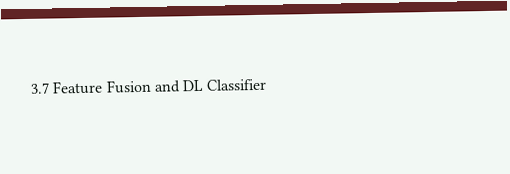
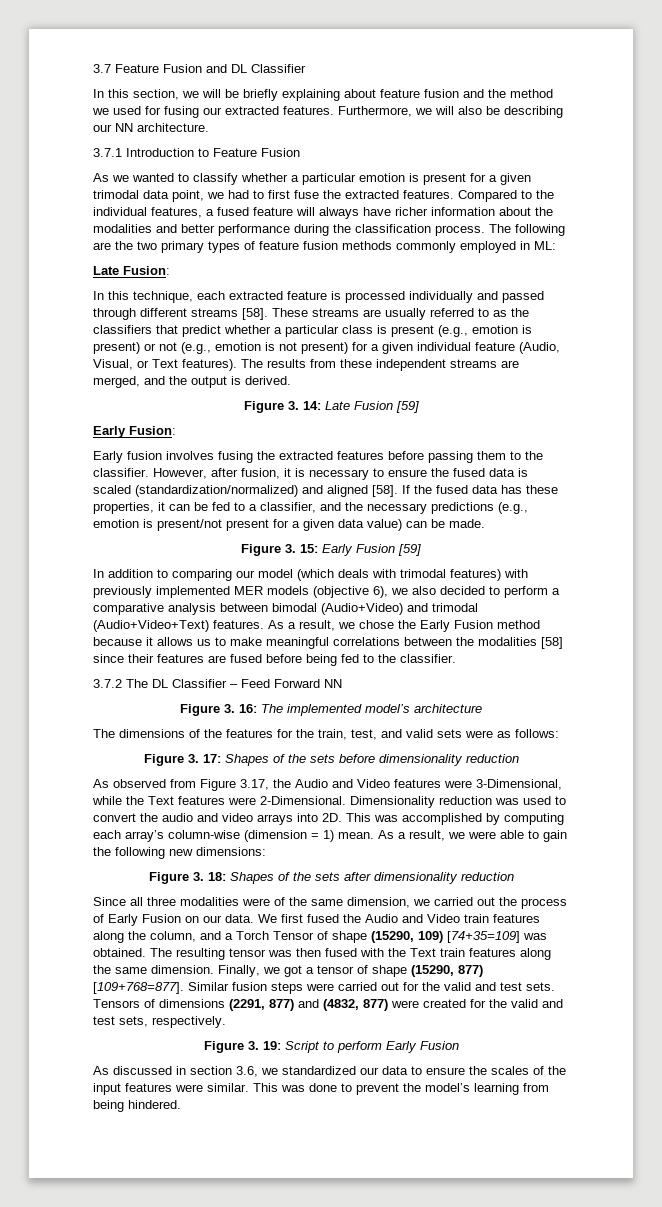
(267, 84) none -> [93,89,553,101] [92,106,563,118] [93,123,209,132] [93,148,300,157] [93,173,531,185] [93,190,554,202] [93,207,553,219] [93,224,565,236] [93,241,556,253] [93,266,170,275] [93,291,544,303] [93,308,529,320] [93,325,532,337] [93,342,560,354] [93,359,519,371] [93,376,291,388] [243,401,419,413] [93,426,176,438] [93,451,543,463] [93,468,528,480] [93,485,558,497] [93,502,528,514] [93,519,485,531] [241,544,421,556] [93,569,528,581] [93,586,560,598] [93,603,478,615] [93,620,540,632] [93,637,563,649] [93,654,456,666] [93,679,342,688] [180,704,482,716] [93,729,559,740] [143,754,519,766] [93,779,562,791] [92,796,566,808] [93,813,564,825] [93,830,567,842] [93,847,266,859] [148,872,514,884] [93,897,567,909] [93,914,540,926] [93,931,547,943] [93,948,551,960] [93,965,483,977] [93,982,555,994] [93,999,563,1011] [93,1016,226,1028] [203,1041,459,1053] [93,1066,566,1077] [93,1083,549,1095] [93,1100,181,1112] // In this section, we will be briefly explaining about feature fusion and the method we used for fusing our extracted features. Furthermore, we will also be describing our NN architecture. // 3.7.1 Introduction to Feature Fusion // As we wanted to classify whether a particular emotion is present for a given trimodal data point, we had to first fuse the extracted features. Compared to the individual features, a fused feature will always have richer information about the modalities and better performance during the classification process. The following are the two primary types of feature fusion methods commonly employed in ML: // Late Fusion: // In this technique, each extracted feature is processed individually and passed through different streams [58]. These streams are usually referred to as the classifiers that predict whether a particular class is present (e.g., emotion is present) or not (e.g., emotion is not present) for a given individual feature (Audio, Visual, or Text features). The results from these independent streams are merged, and the output is derived. // Figure 3. 14: Late Fusion [59] // Early Fusion: // Early fusion involves fusing the extracted features before passing them to the classifier. However, after fusion, it is necessary to ensure the fused data is scaled (standardization/normalized) and aligned [58]. If the fused data has these properties, it can be fed to a classifier, and the necessary predictions (e.g., emotion is present/not present for a given data value) can be made. // Figure 3. 15: Early Fusion [59] // In addition to comparing our model (which deals with trimodal features) with previously implemented MER models (objective 6), we also decided to perform a comparative analysis between bimodal (Audio+Video) and trimodal (Audio+Video+Text) features. As a result, we chose the Early Fusion method because it allows us to make meaningful correlations between the modalities [58] since their features are fused before being fed to the classifier. // 3.7.2 The DL Classifier – Feed Forward NN // Figure 3. 16: The implemented model’s architecture // The dimensions of the features for the train, test, and valid sets were as follows: // Figure 3. 17: Shapes of the sets before dimensionality reduction // As observed from Figure 3.17, the Audio and Video features were 3-Dimensional, while the Text features were 2-Dimensional. Dimensionality reduction was used to convert the audio and video arrays into 2D. This was accomplished by computing each array’s column-wise (dimension = 1) mean. As a result, we were able to gain the following new dimensions: // Figure 3. 18: Shapes of the sets after dimensionality reduction // Since all three modalities were of the same dimension, we carried out the process of Early Fusion on our data. We first fused the Audio and Video train features along the column, and a Torch Tensor of shape (15290, 109) [74+35=109] was obtained. The resulting tensor was then fused with the Text train features along the same dimension. Finally, we got a tensor of shape (15290, 877) [109+768=877]. Similar fusion steps were carried out for the valid and test sets. Tensors of dimensions (2291, 877) and (4832, 877) were created for the valid and test sets, respectively. // Figure 3. 19: Script to perform Early Fusion // As discussed in section 3.6, we standardized our data to ensure the scales of the input features were similar. This was done to prevent the model’s learning from being hindered.

